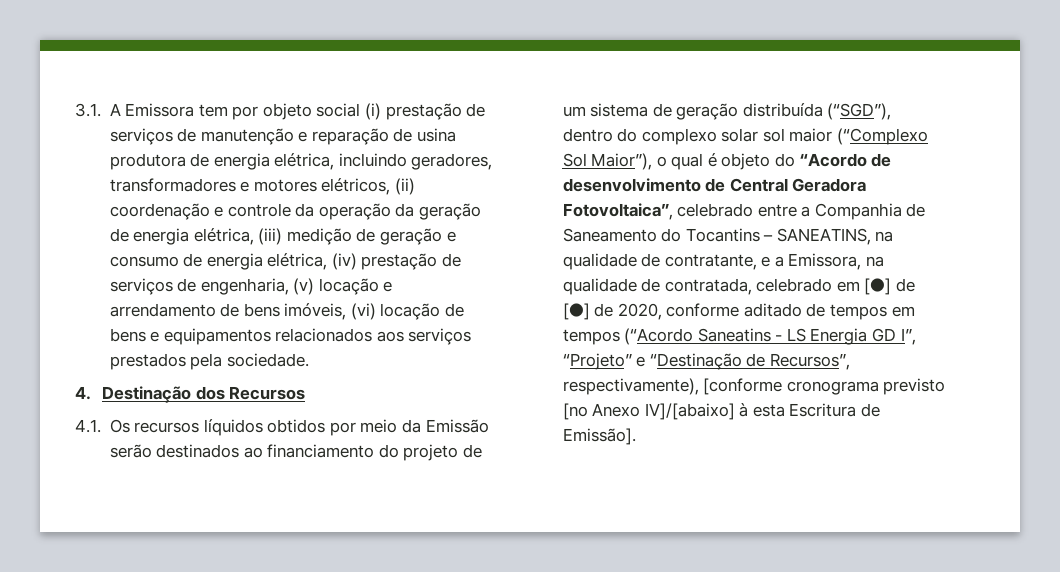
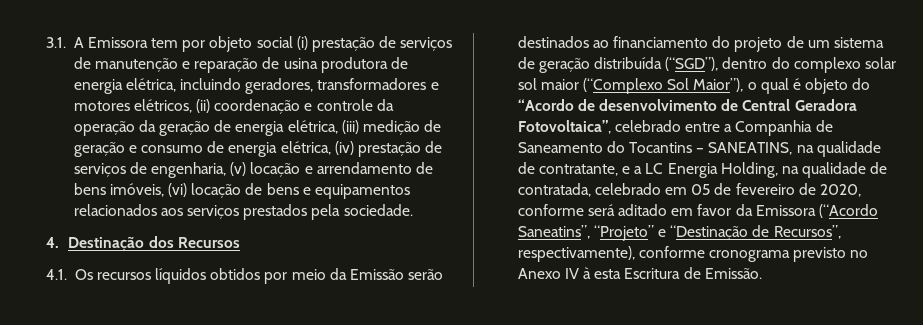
[788,253,862,270] Emissora, -> [645,162,778,178] LC Energia Holding,
[864,278,916,295] [562,303,915,320] [562,328,916,345] [●] de [●] de 2020, conforme aditado de tempos em tempos (“Acordo Saneatins - LS Energia GD I”, -> [691,183,862,197] [517,204,879,218] [517,225,590,239] 05 de fevereiro de 2020, conforme será aditado em favor da Emissora (“Acordo Saneatins”,
[703,378,783,395] [conforme -> [638,246,705,258] conforme
[562,403,735,420] [no Anexo IV]/[abaixo] -> [850,250,869,258] [517,268,579,279] no Anexo IV
[562,428,636,445] Emissão]. -> [704,268,762,279] Emissão.

